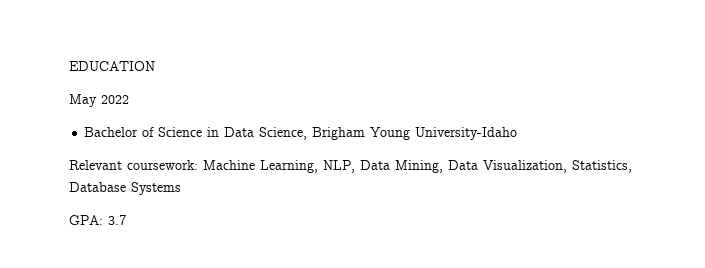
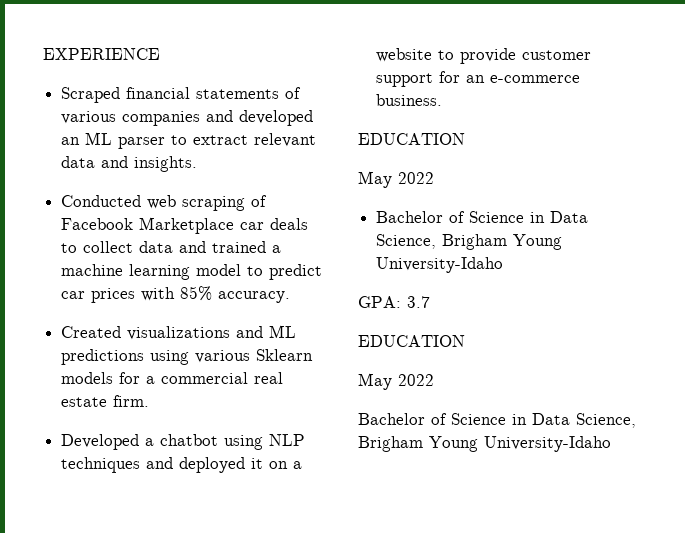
(69, 66) none -> [43,48,160,60] [61,87,302,103] [61,110,314,126] [61,132,317,149] [61,156,198,172] [61,195,268,211] [61,217,309,234] [61,241,282,253] [61,264,323,280] [61,286,291,303] [61,325,297,340] [61,349,314,365] [61,372,284,384] [61,395,150,407] [61,434,306,450] [61,457,303,473] [376,48,592,64] [376,71,581,87] [376,94,443,106] EXPERIENCE // Scraped financial statements of various companies and developed an ML parser to extract relevant data and insights. // Conducted web scraping of Facebook Marketplace car deals to collect data and trained a machine learning model to predict car prices with 85% accuracy. // Created visualizations and ML predictions using various Sklearn models for a commercial real estate firm. // Developed a chatbot using NLP techniques and deployed it on a website to provide customer support for an e-commerce business. //
[69,160,632,173] [69,182,181,195] [69,215,126,225] Relevant coursework: Machine Learning, NLP, Data Mining, Data Visualization, Statistics, Database Systems // GPA: 3.7 -> [358,296,430,308] [358,335,465,347] [358,373,434,390] [358,413,636,428] [358,436,611,452] GPA: 3.7 // EDUCATION // May 2022 // Bachelor of Science in Data Science, Brigham Young University-Idaho

